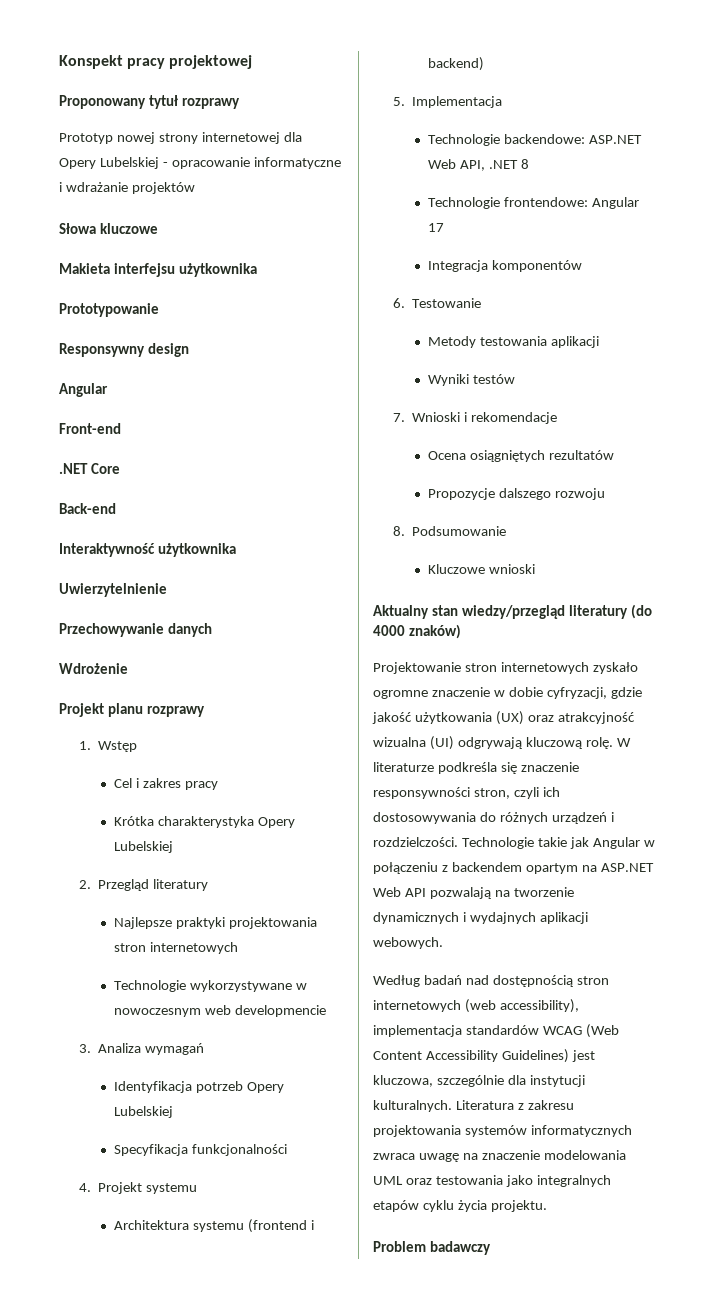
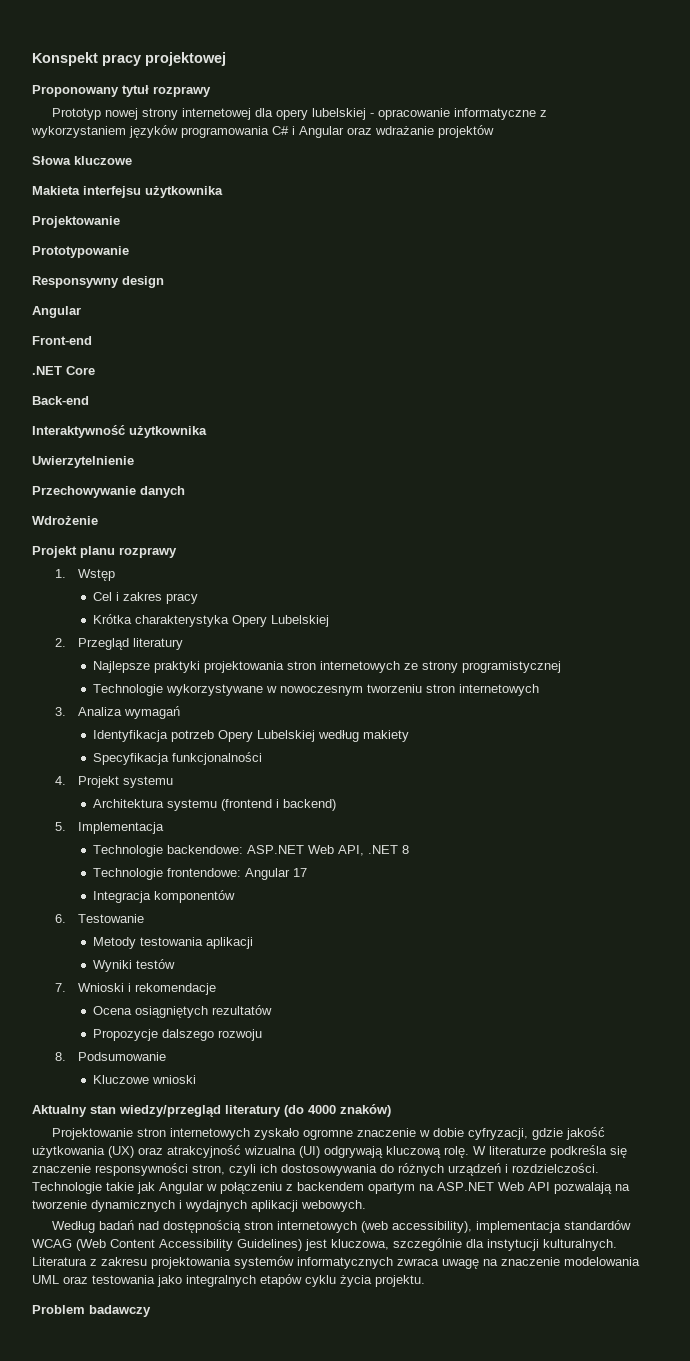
[59,157,159,169] Opery Lubelskiej -> [276,108,367,120] opery lubelskiej
[59,182,62,192] i -> [540,110,548,117] [31,125,372,138] z wykorzystaniem języków programowania C# i Angular oraz
(257, 270) none -> [32,216,120,228] // Projektowanie
(238, 948) none -> [403,661,561,673] ze strony programistycznej
[204,1005,326,1017] web developmencie -> [366,684,539,696] tworzeniu stron internetowych
(174, 1112) none -> [317,730,409,742] według makiety

